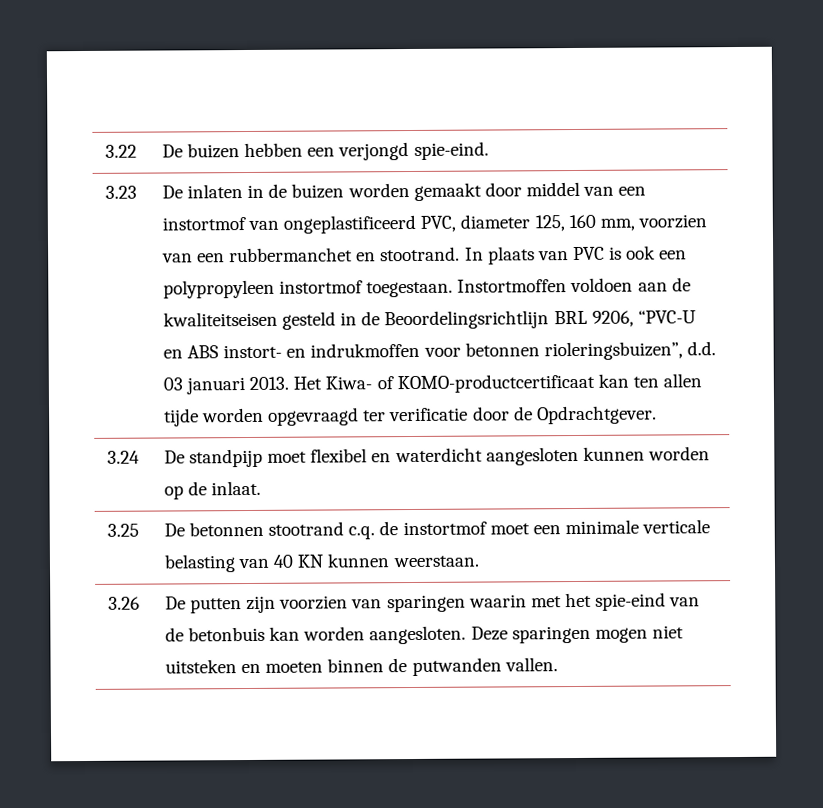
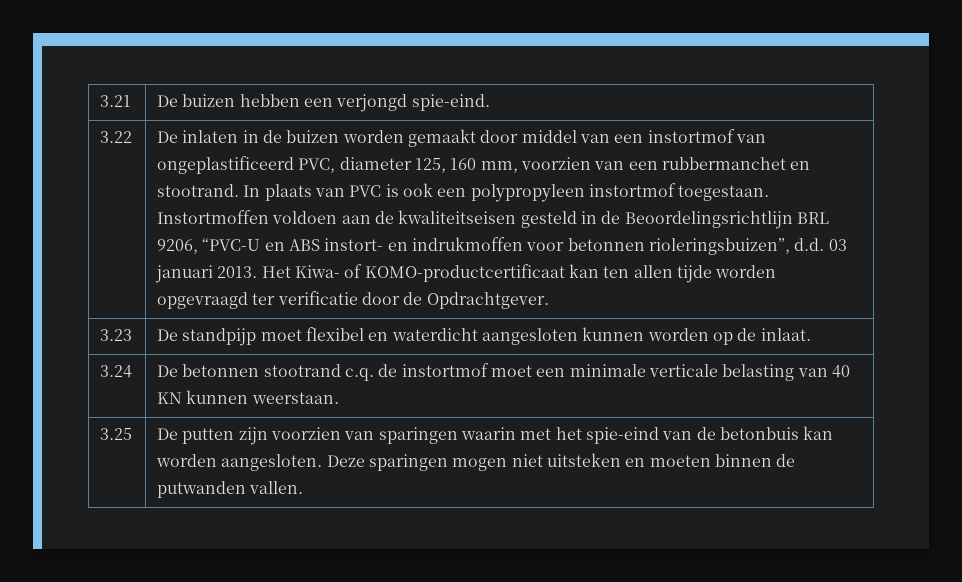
[104,144,137,158] 3.22 -> [100,95,132,107] 3.21
[104,185,137,199] 3.23 -> [100,131,133,143] 3.22
[106,450,140,464] 3.24 -> [100,329,133,341] 3.23
[106,523,139,537] 3.25 -> [100,365,133,378] 3.24
[107,596,140,610] 3.26 -> [100,428,133,440] 3.25

